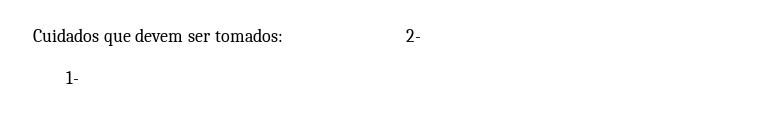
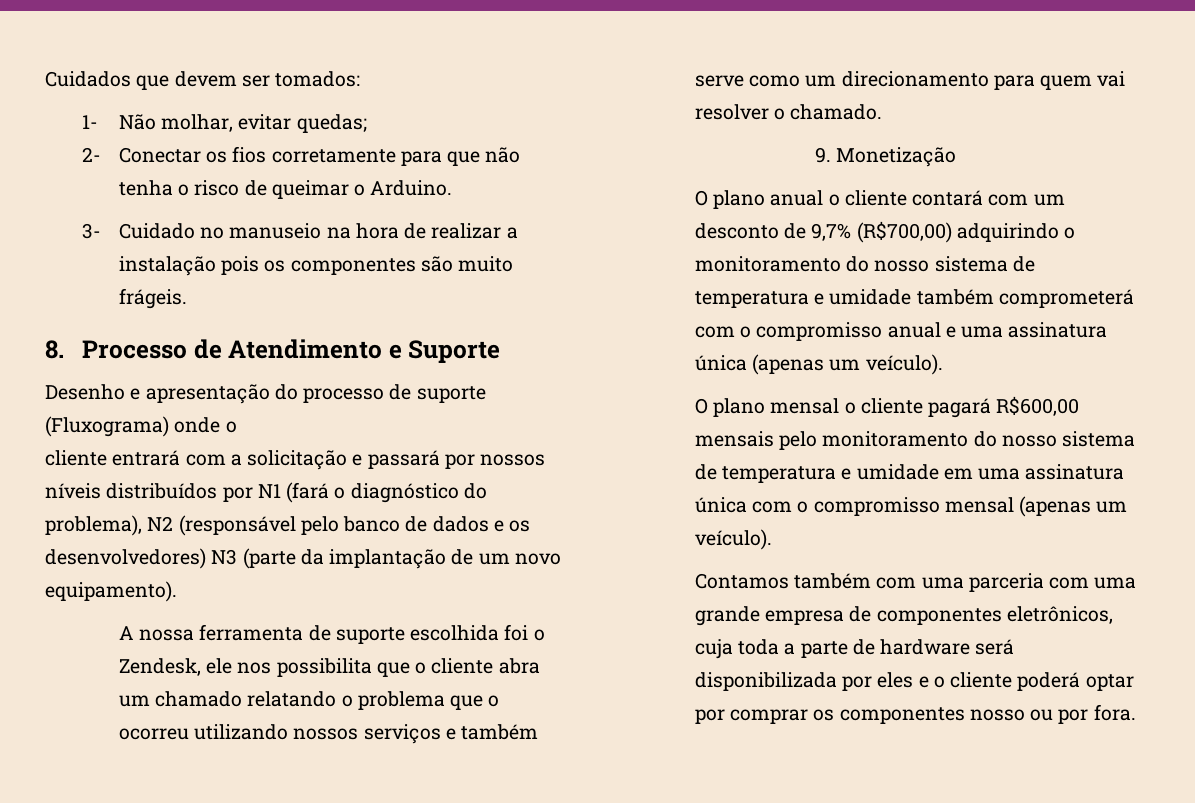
[406,29,421,42] // 2- -> [118,114,367,133] [81,146,521,166] [118,180,453,199] [81,223,518,239] [118,256,514,276] [118,288,187,309] [45,339,501,363] [45,384,486,404] [45,416,237,437] [45,450,546,470] [45,482,487,503] [45,515,531,536] [45,548,561,569] [45,581,177,602] [118,624,545,644] [118,658,540,677] [118,691,500,710] [118,724,539,744] [694,71,1126,90] [694,104,883,120] [814,147,957,167] [694,190,1065,209] [694,221,1076,243] [694,256,1035,272] [694,289,1134,308] [694,322,1108,341] [694,354,943,375] [694,396,1080,418] [694,431,1136,450] [694,464,1125,483] [694,496,1128,517] [694,529,772,550] [694,573,1137,592] [694,606,1113,626] [694,639,1015,659] [694,672,1134,691] [694,704,1136,724] Não molhar, evitar quedas; // 2- Conectar os fios corretamente para que não tenha o risco de queimar o Arduino. // 3- Cuidado no manuseio na hora de realizar a instalação pois os componentes são muito frágeis. // 8. Processo de Atendimento e Suporte // Desenho e apresentação do processo de suporte (Fluxograma) onde o // cliente entrará com a solicitação e passará por nossos níveis distribuídos por N1 (fará o diagnóstico do problema), N2 (responsável pelo banco de dados e os desenvolvedores) N3 (parte da implantação de um novo equipamento). // A nossa ferramenta de suporte escolhida foi o Zendesk, ele nos possibilita que o cliente abra um chamado relatando o problema que o ocorreu utilizando nossos serviços e também serve como um direcionamento para quem vai resolver o chamado. // 9. Monetização // O plano anual o cliente contará com um desconto de 9,7% (R$700,00) adquirindo o monitoramento do nosso sistema de temperatura e umidade também comprometerá com o compromisso anual e uma assinatura única (apenas um veículo). // O plano mensal o cliente pagará R$600,00 mensais pelo monitoramento do nosso sistema de temperatura e umidade em uma assinatura única com o compromisso mensal (apenas um veículo). // Contamos também com uma parceria com uma grande empresa de componentes eletrônicos, cuja toda a parte de hardware será disponibilizada por eles e o cliente poderá optar por comprar os componentes nosso ou por fora.

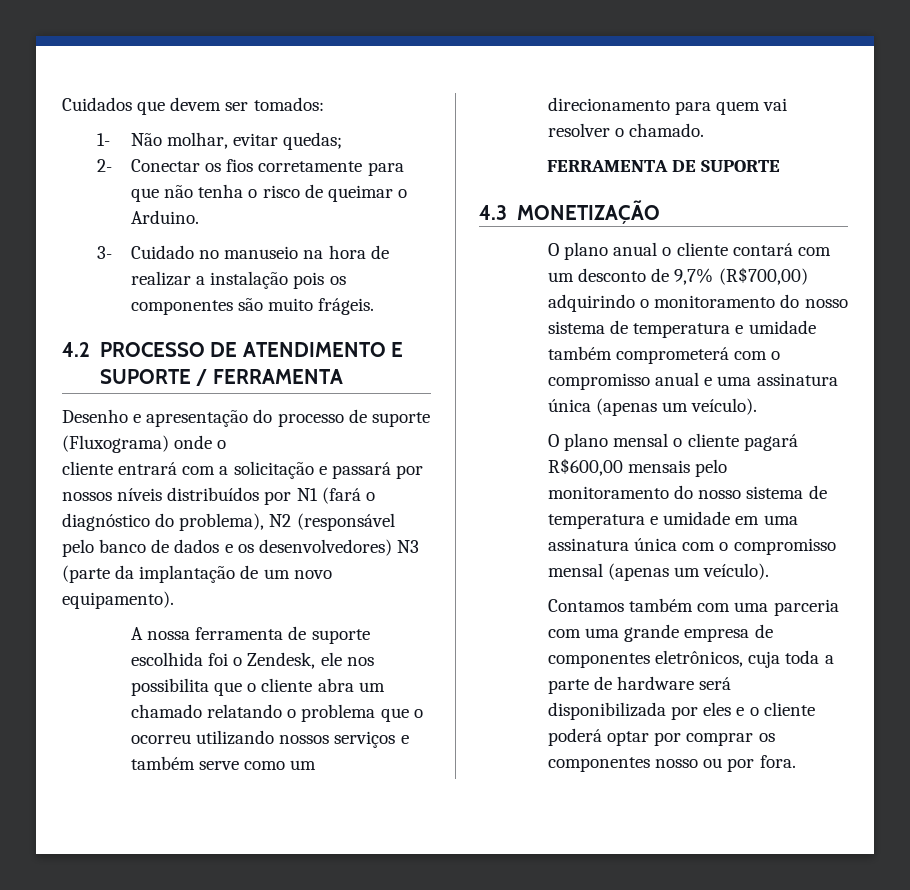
[45,339,501,363] 8. Processo de Atendimento e Suporte -> [62,342,404,357] [99,369,343,386] 4.2 PROCESSO DE ATENDIMENTO E SUPORTE / FERRAMENTA
[814,147,957,167] 9. Monetização -> [546,160,781,172] [479,200,660,224] FERRAMENTA DE SUPORTE // 4.3 MONETIZAÇÃO

